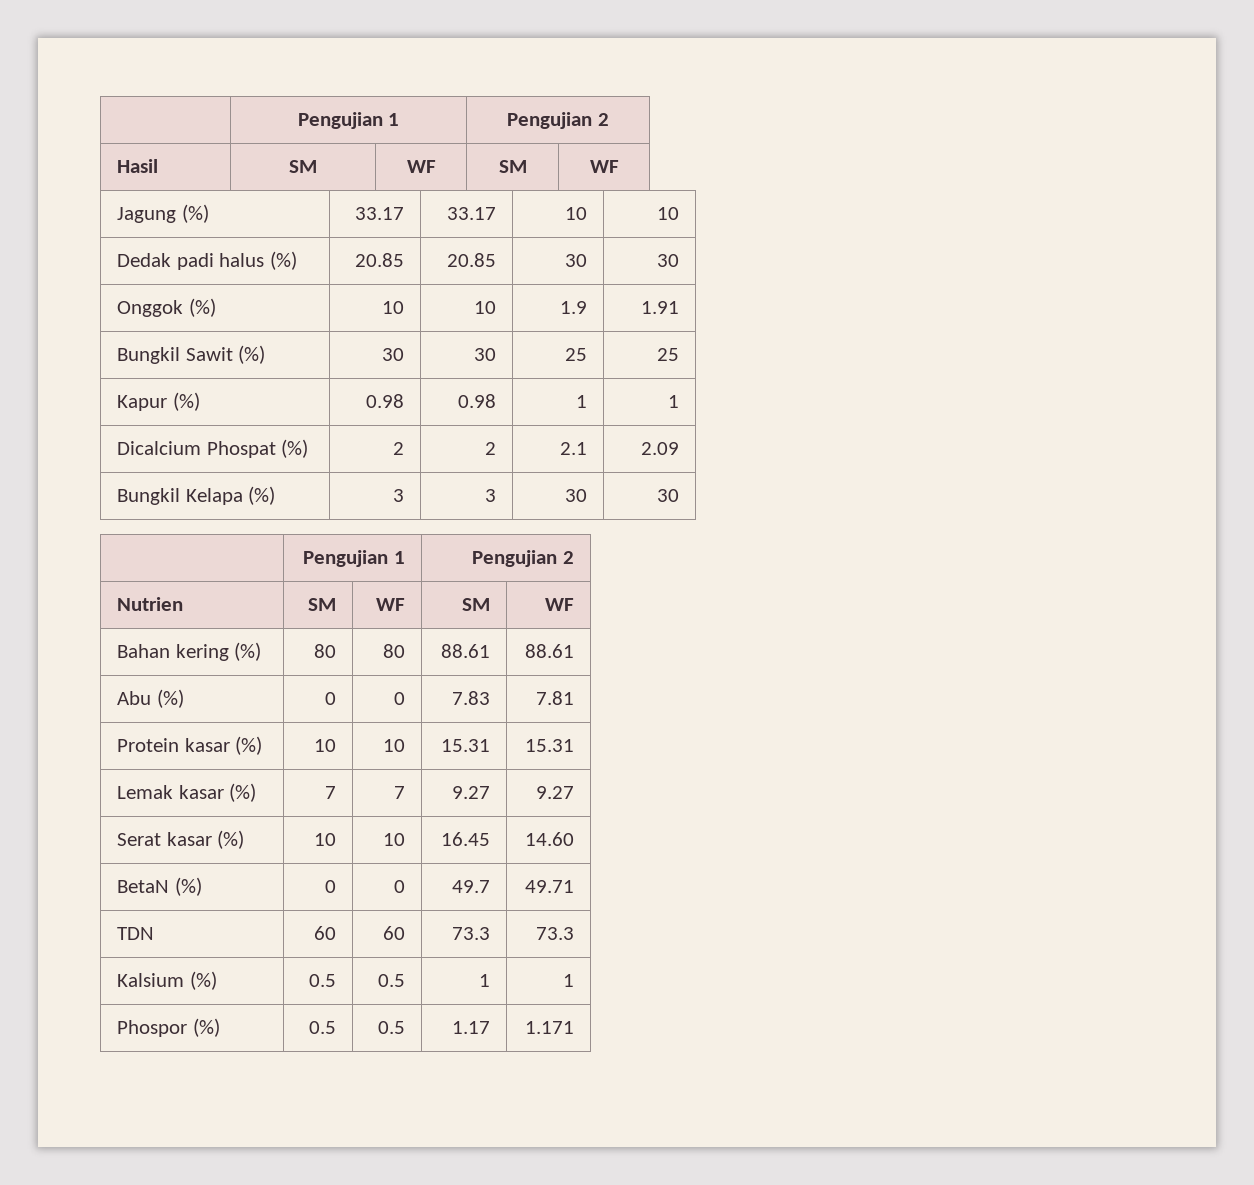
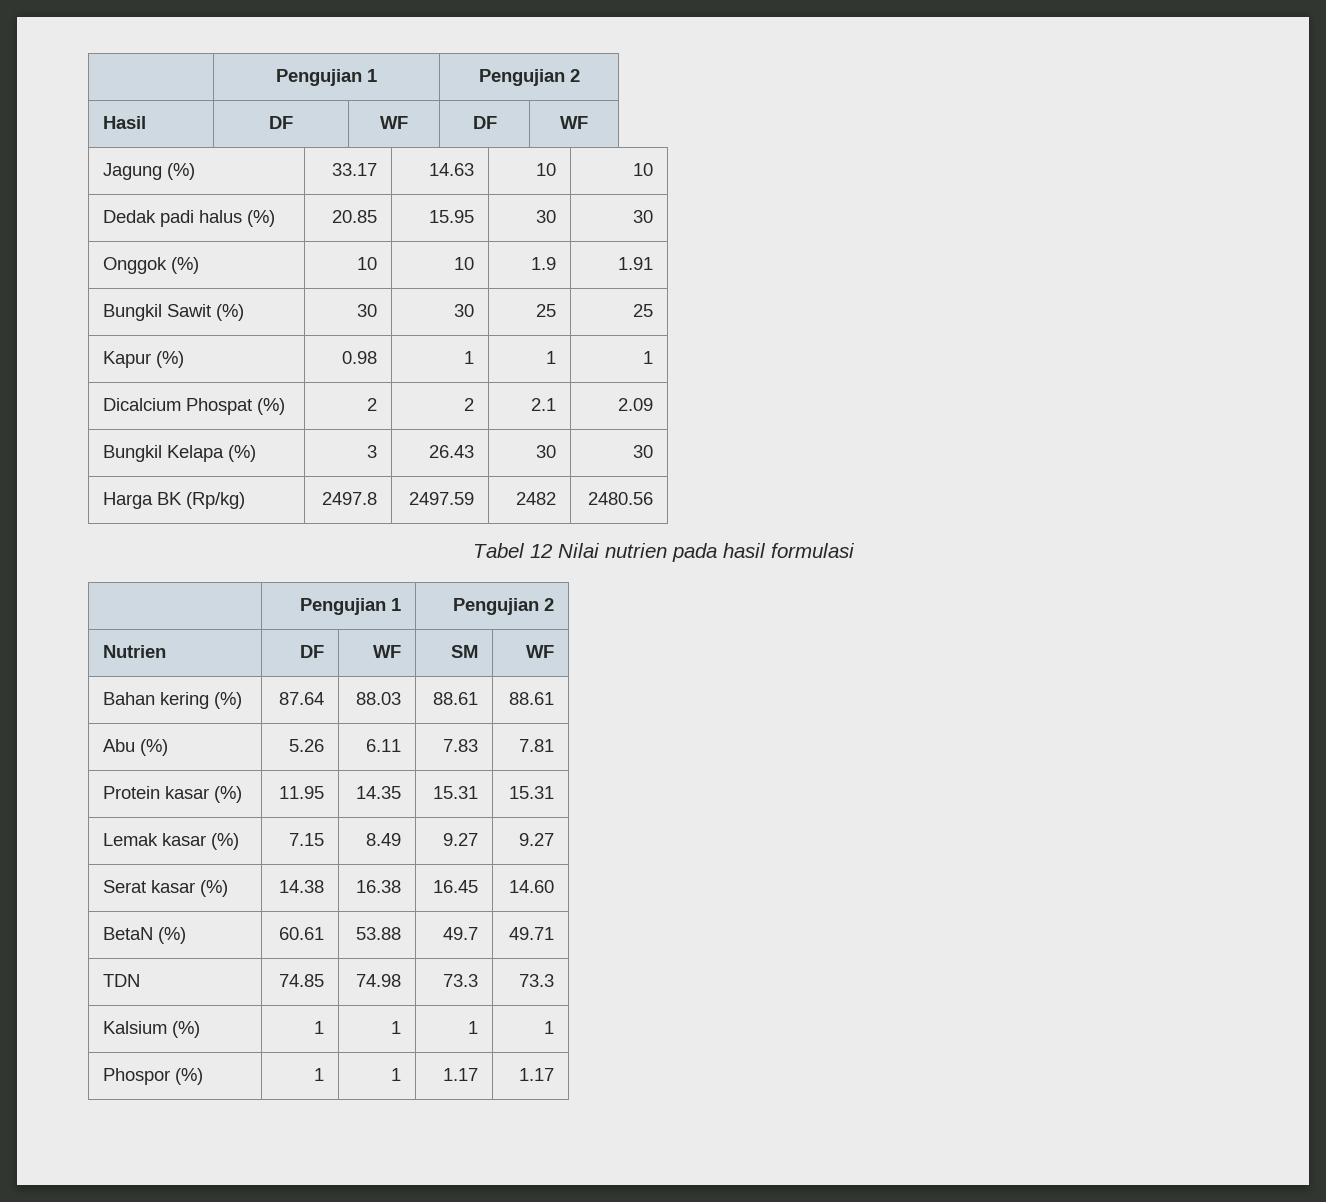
[289,160,317,173] [406,160,436,173] [498,160,527,173] SM | WF | SM -> [269,116,293,129] [380,116,408,129] [472,116,497,129] DF | WF | DF
[446,207,496,220] 33.17 -> [428,163,474,176] 14.63
[446,253,496,267] 20.85 -> [428,210,474,223] 15.95
[457,394,496,408] 0.98 -> [463,351,474,364] 1
[484,489,496,502] [564,489,587,502] [656,489,679,502] 3 | 30 | 30 -> [428,445,474,458] [535,445,556,458] [632,445,653,458] [103,492,246,509] [321,492,377,505] [408,492,474,505] [515,492,556,505] [587,492,653,505] [472,543,855,562] 26.43 | 30 | 30 // Harga BK (Rp/kg) | 2497.8 | 2497.59 | 2482 | 2480.56 // Tabel 12 Nilai nutrien pada hasil formulasi
[307,598,336,611] SM -> [299,645,324,658] DF
[313,644,336,658] [382,644,405,658] 80 | 80 -> [278,692,324,705] [355,692,401,705] 87.64 | 88.03
[324,692,336,705] [393,692,405,705] 0 | 0 -> [288,739,324,752] [365,739,401,752] 5.26 | 6.11
[313,739,336,752] [382,739,405,752] 10 | 10 -> [278,786,324,799] [355,786,401,799] 11.95 | 14.35
[324,786,336,799] [393,786,405,799] 7 | 7 -> [288,833,324,846] [365,833,401,846] 7.15 | 8.49
[313,833,336,846] [382,833,405,846] 10 | 10 -> [278,880,324,893] [355,880,401,893] 14.38 | 16.38
[324,880,336,893] [393,880,405,893] 0 | 0 -> [278,927,324,940] [355,927,401,940] 60.61 | 53.88
[313,926,336,940] [382,926,405,940] 60 | 60 -> [278,974,324,987] [355,974,401,987] 74.85 | 74.98
[308,974,336,987] [377,974,405,987] 0.5 | 0.5 -> [313,1021,324,1034] [390,1021,401,1034] 1 | 1
[308,1021,336,1034] [377,1021,405,1034] 0.5 | 0.5 -> [313,1068,324,1081] [390,1068,401,1081] 1 | 1
[524,1021,574,1034] 1.171 -> [518,1068,554,1081] 1.17

